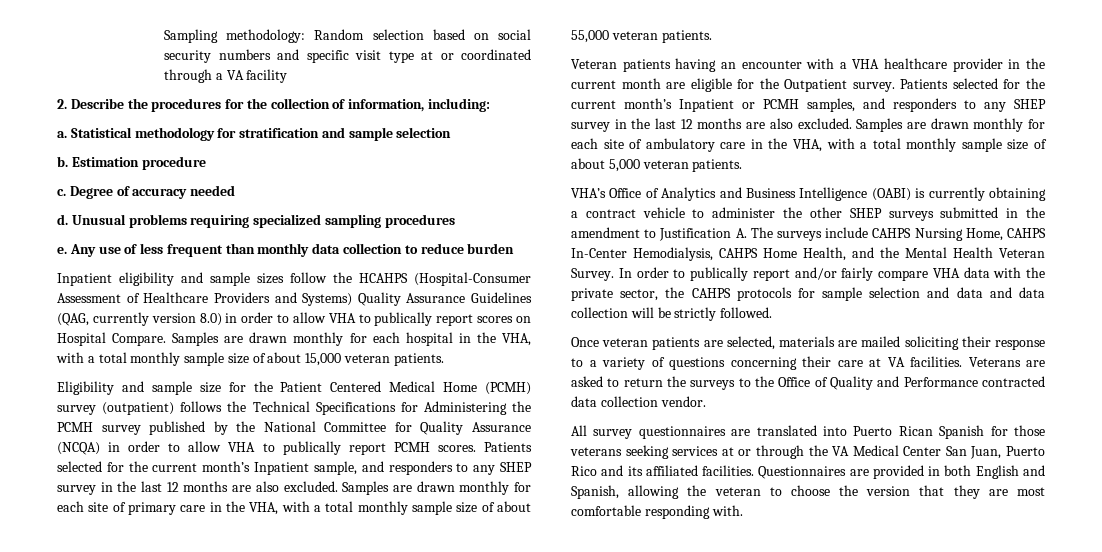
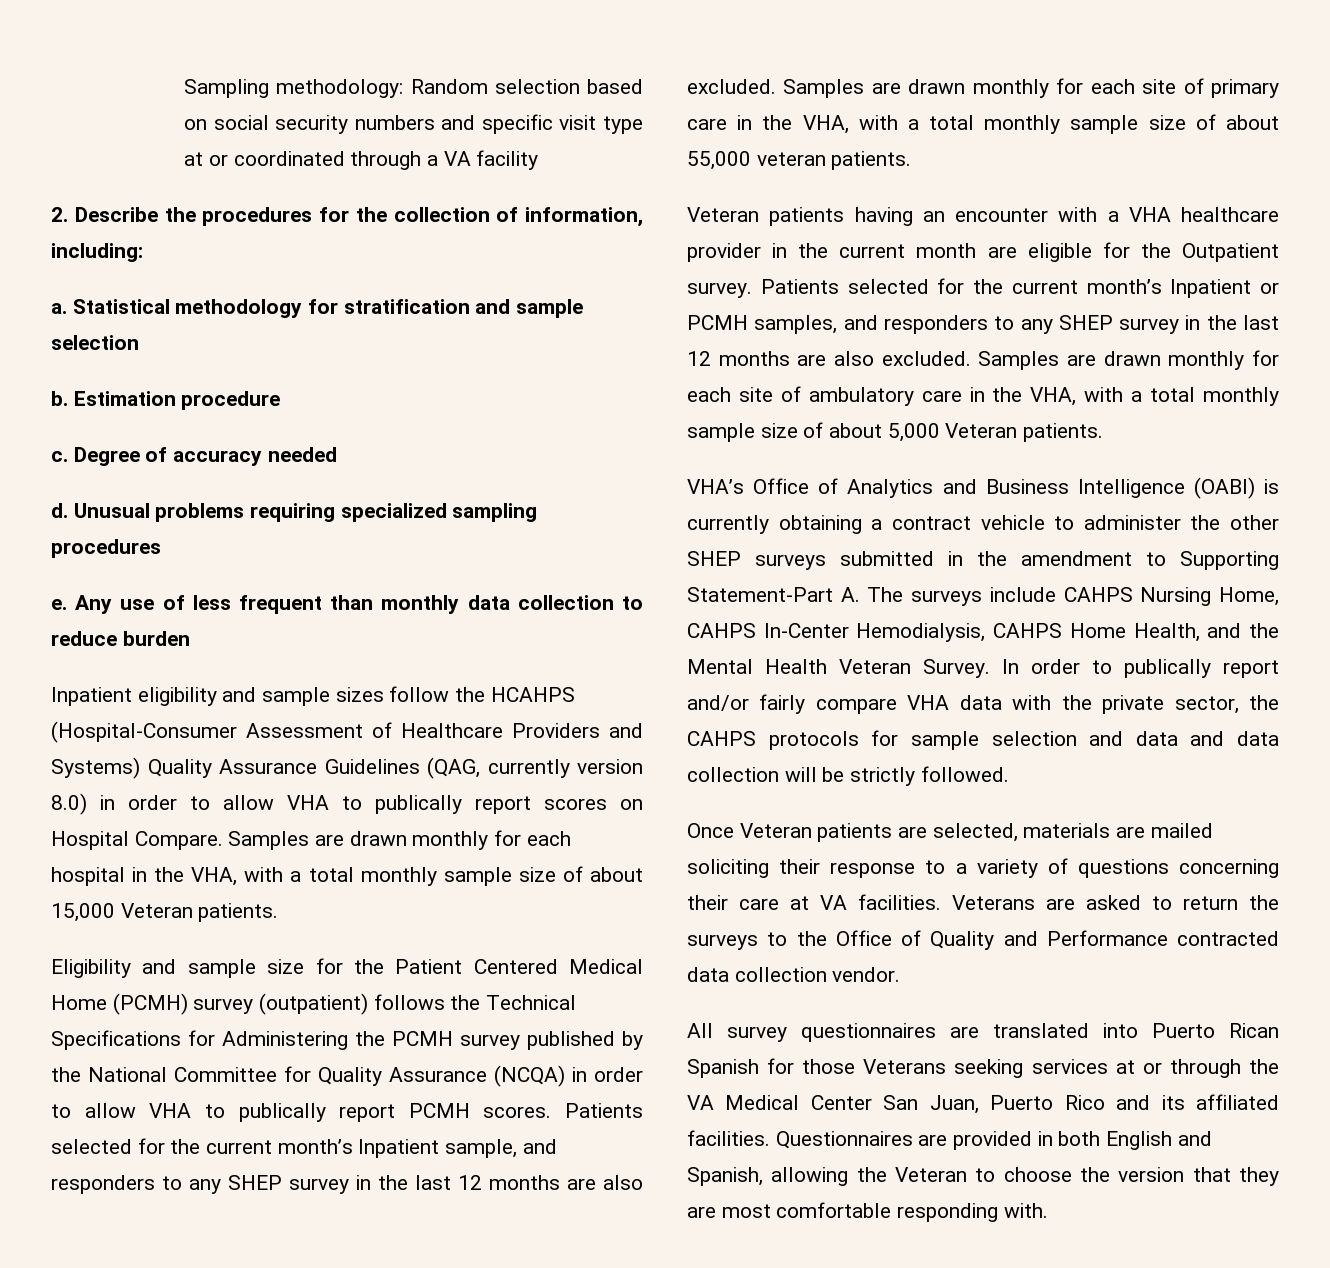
[344,354,391,363] veteran -> [120,903,193,918] Veteran
[642,160,689,169] veteran -> [945,423,1018,438] Veteran
[659,228,732,241] Justification -> [1180,551,1279,570] [687,587,833,602] Supporting Statement-Part
[602,338,649,347] veteran -> [739,823,812,838] Veteran
[570,447,622,456] veterans -> [863,1059,947,1074] Veterans
[714,487,761,496] veteran -> [895,1167,967,1182] Veteran

